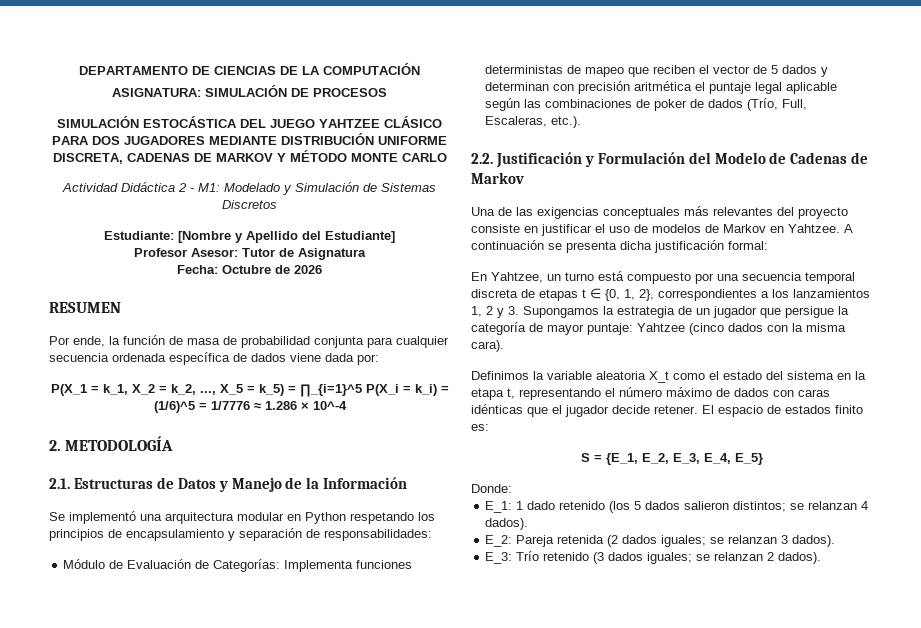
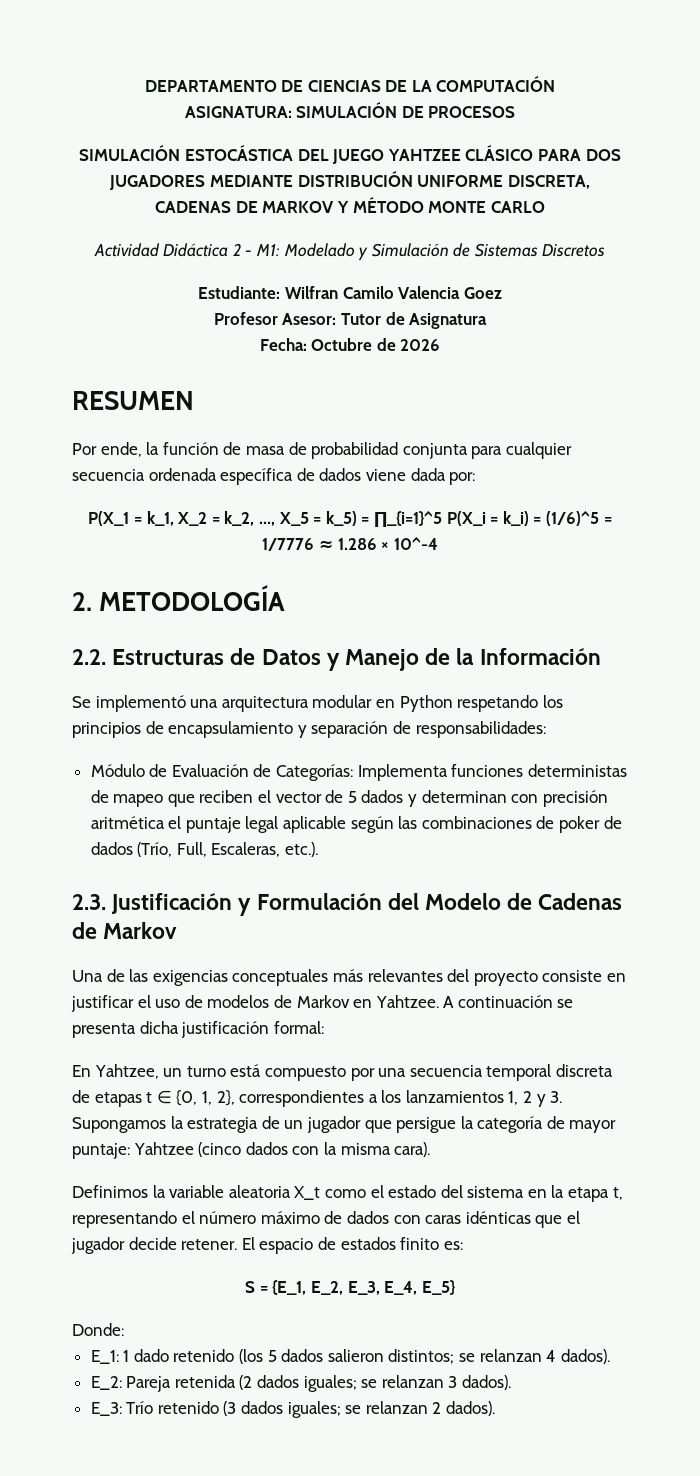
[178,231,395,243] [Nombre y Apellido del Estudiante] -> [284,286,502,299] Wilfran Camilo Valencia Goez
[49,478,70,489] 2.1. -> [72,649,106,665] 2.2.
[471,153,493,164] 2.2. -> [72,894,106,910] 2.3.

